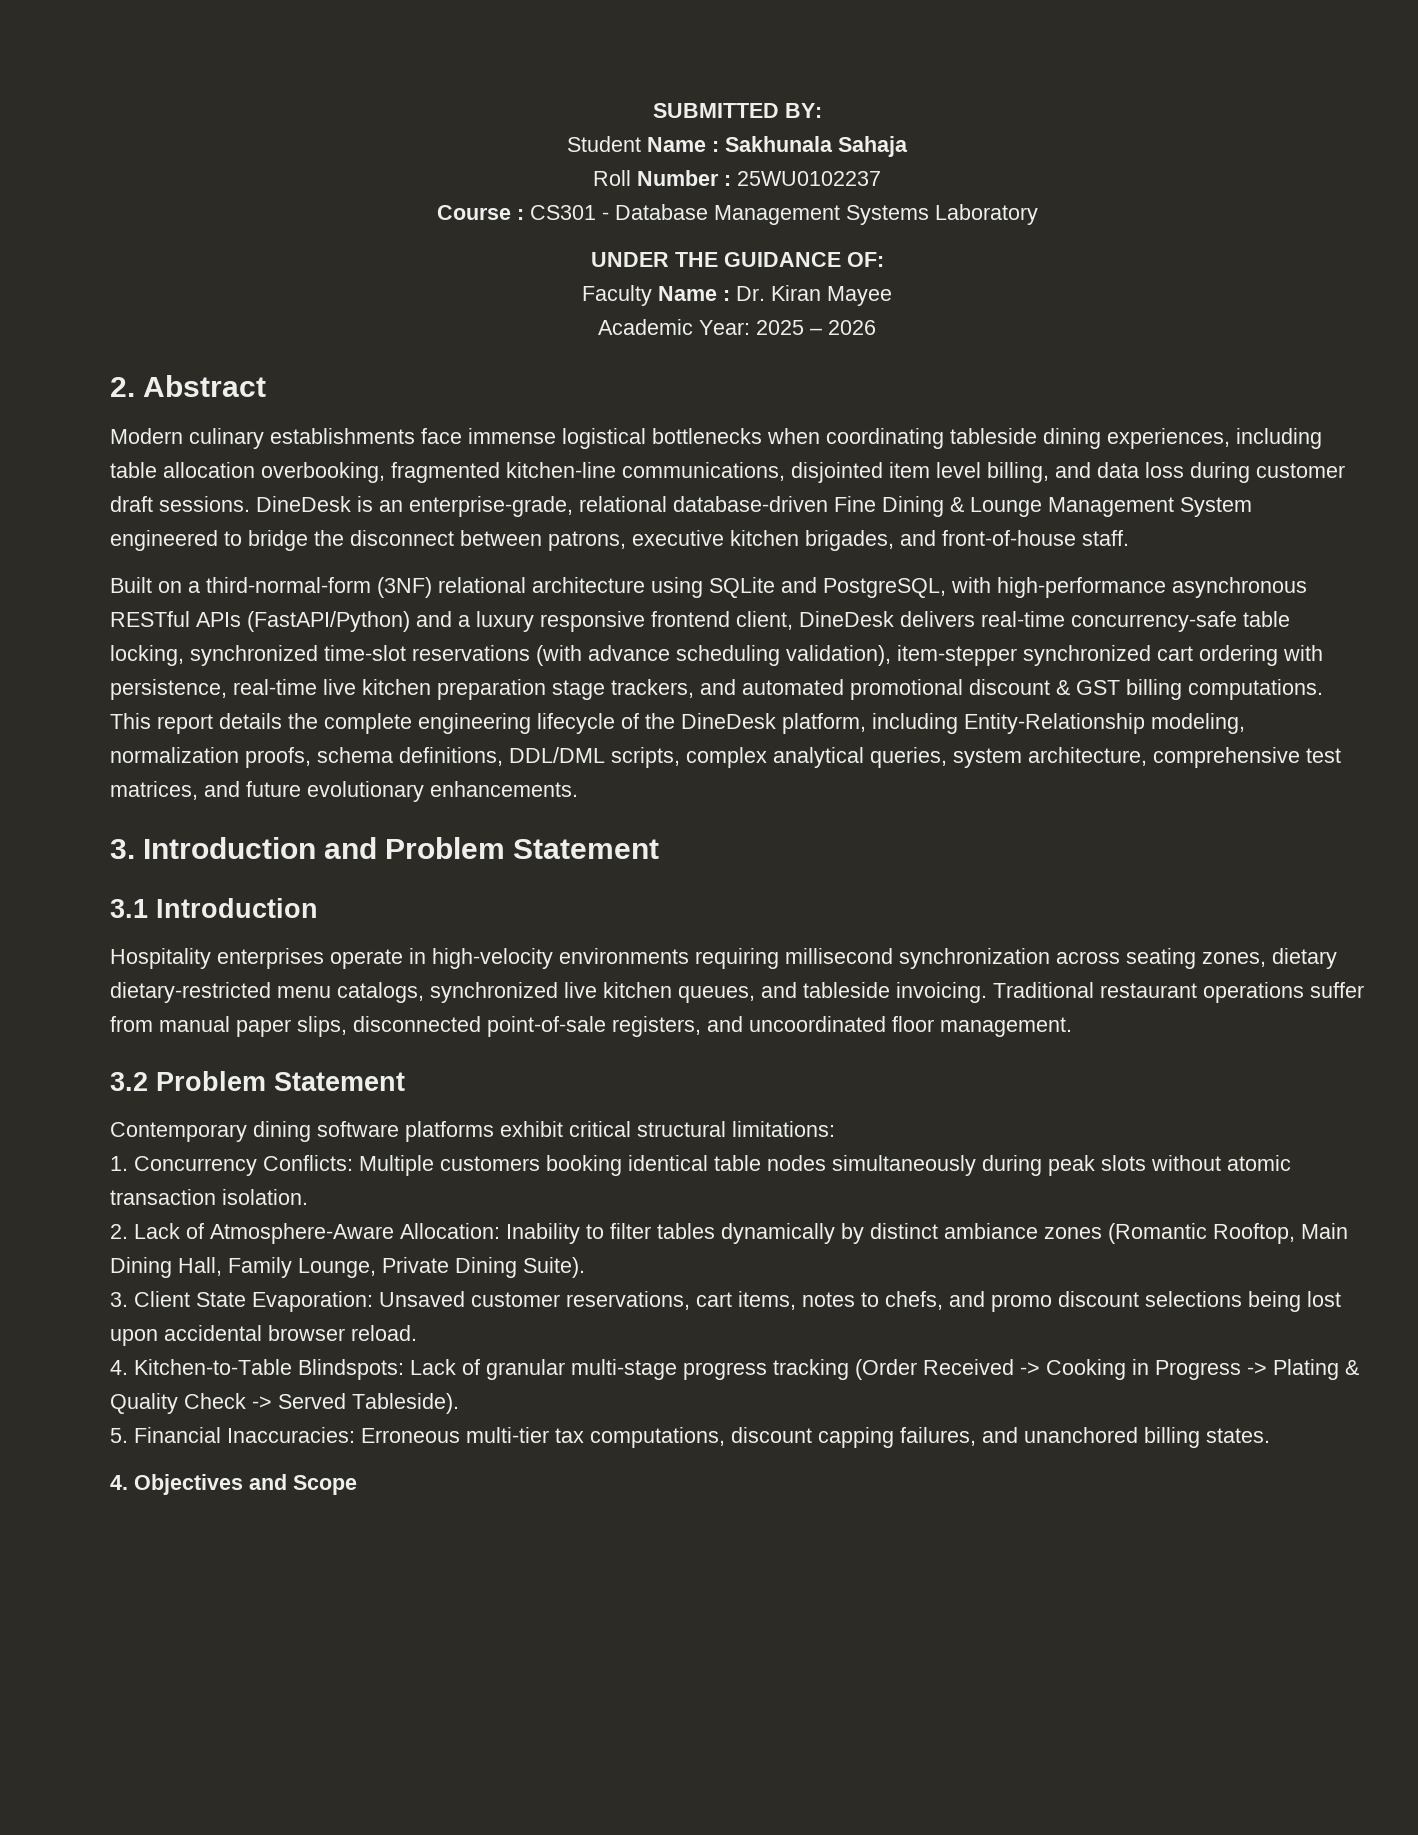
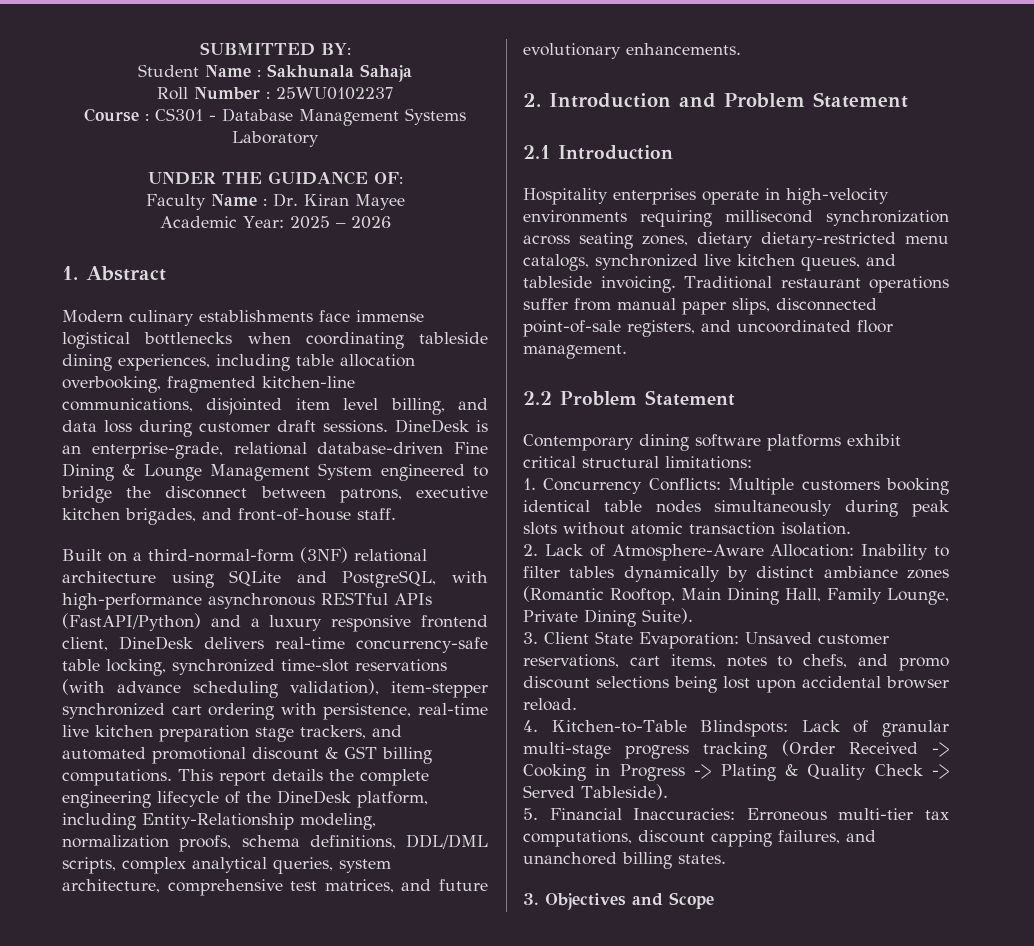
[110,377,135,397] 2. -> [62,266,78,280] 1.
[110,839,135,859] 3. -> [523,93,541,107] 2.
[110,899,148,918] 3.1 -> [523,145,550,159] 2.1
[110,1072,148,1091] 3.2 -> [523,391,552,405] 2.2
[110,1475,128,1490] 4. -> [523,893,539,905] 3.

